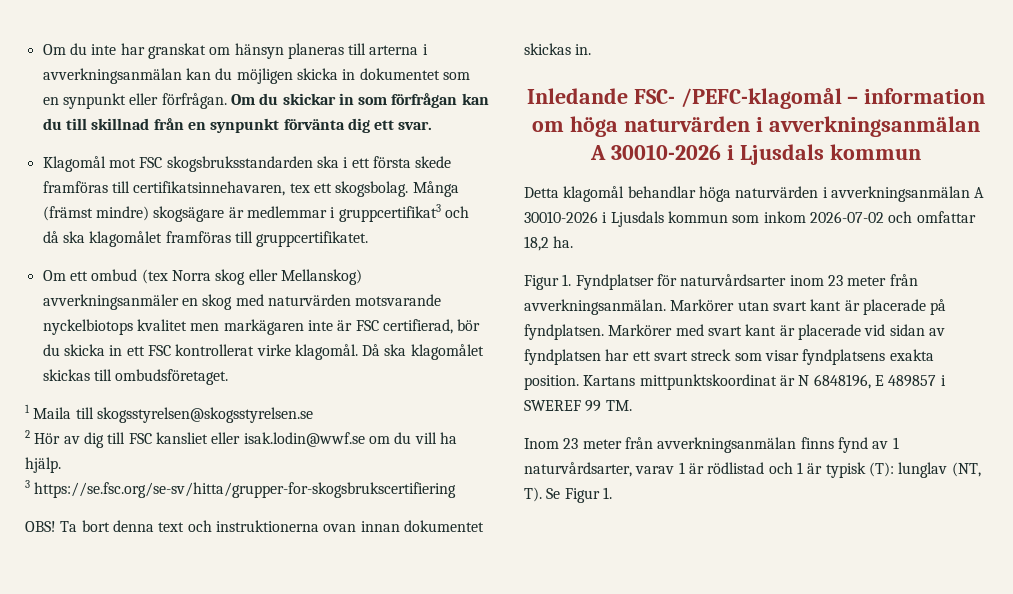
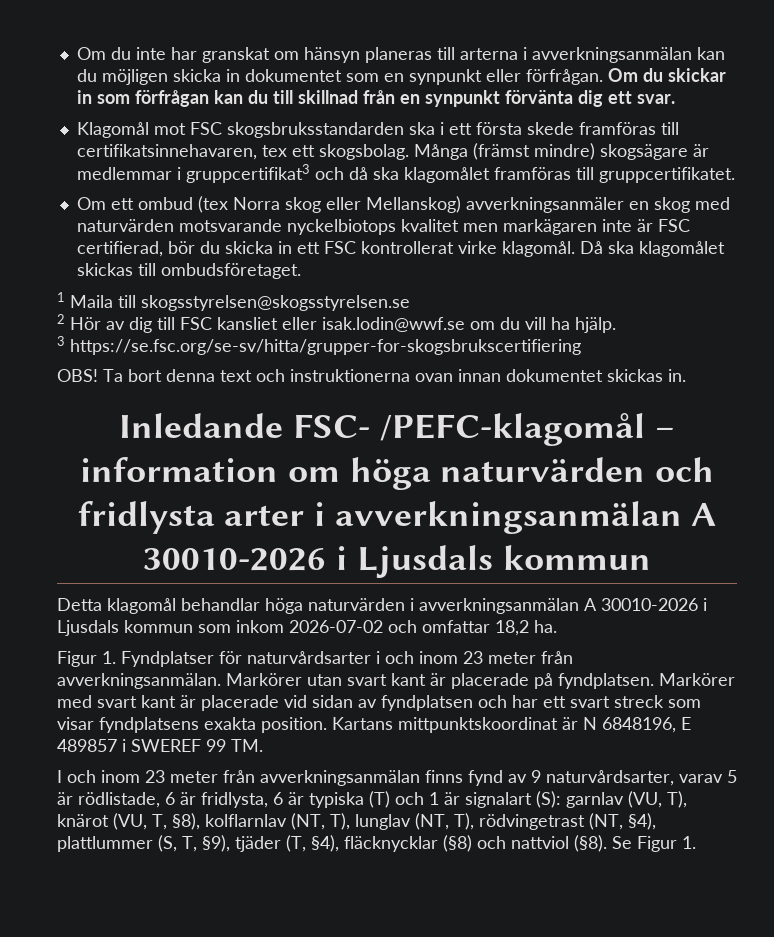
(750, 124) none -> [654,457,714,482] [77,501,305,534] och fridlysta arter
(787, 280) none -> [376,651,414,664] i och
(601, 357) none -> [478,695,507,708] och
[524,438,559,449] Inom -> [57,770,140,783] I och inom
[892,437,899,449] 1 -> [531,770,541,783] 9
[678,462,981,478] [524,487,542,502] 1 är rödlistad och 1 är typisk (T): lunglav (NT, T). -> [727,770,737,783] [57,791,687,808] [57,813,656,830] [57,835,607,852] 5 är rödlistade, 6 är fridlysta, 6 är typiska (T) och 1 är signalart (S): garnlav (VU, T), knärot (VU, T, §8), kolflarnlav (NT, T), lunglav (NT, T), rödvingetrast (NT, §4), plattlummer (S, T, §9), tjäder (T, §4), fläcknycklar (§8) och nattviol (§8).

